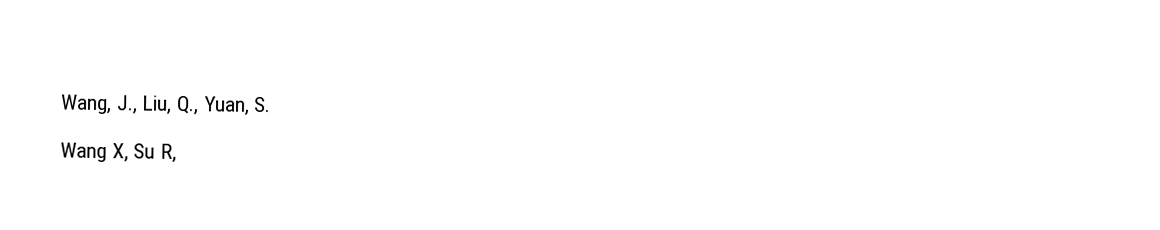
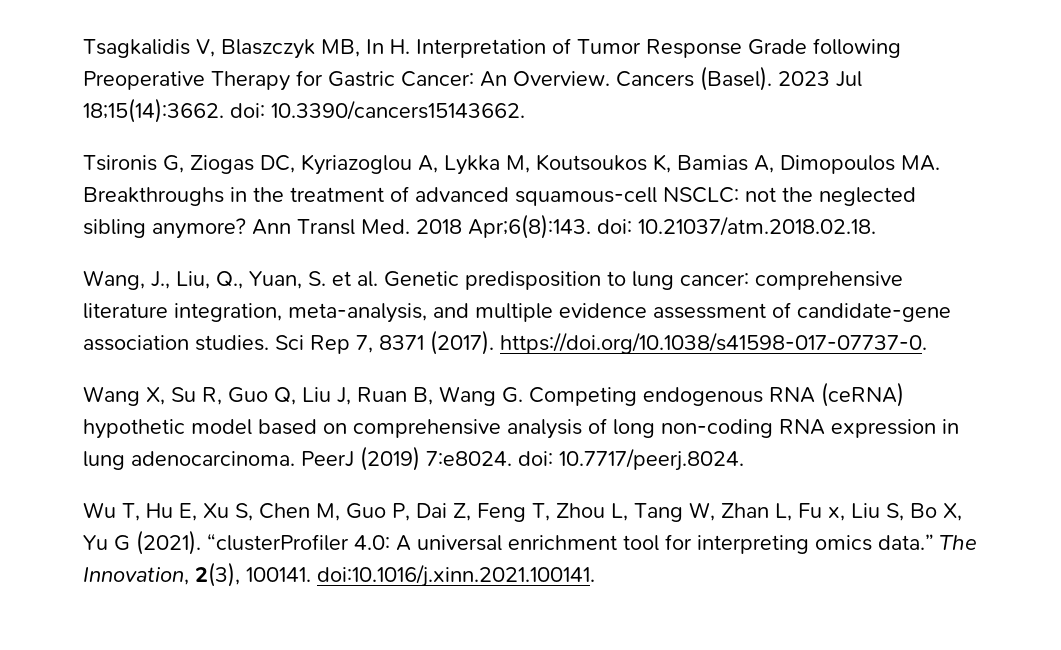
(60, 104) none -> [83,38,901,59] [83,66,862,91] [83,98,525,123] [83,154,940,175] [83,186,916,206] [83,214,876,239] Tsagkalidis V, Blaszczyk MB, In H. Interpretation of Tumor Response Grade following Preoperative Therapy for Gastric Cancer: An Overview. Cancers (Basel). 2023 Jul 18;15(14):3662. doi: 10.3390/cancers15143662. // Tsironis G, Ziogas DC, Kyriazoglou A, Lykka M, Koutsoukos K, Bamias A, Dimopoulos MA. Breakthroughs in the treatment of advanced squamous-cell NSCLC: not the neglected sibling anymore? Ann Transl Med. 2018 Apr;6(8):143. doi: 10.21037/atm.2018.02.18. //
[60,142,178,163] // Wang X, Su R, -> [332,271,903,290] [83,302,951,323] [83,330,927,355] [83,382,904,407] [83,418,959,439] [83,446,744,471] [83,502,962,522] [83,530,977,555] [83,562,595,587] et al. Genetic predisposition to lung cancer: comprehensive literature integration, meta-analysis, and multiple evidence assessment of candidate-gene association studies. Sci Rep 7, 8371 (2017). https://doi.org/10.1038/s41598-017-07737-0. // Wang X, Su R, Guo Q, Liu J, Ruan B, Wang G. Competing endogenous RNA (ceRNA) hypothetic model based on comprehensive analysis of long non-coding RNA expression in lung adenocarcinoma. PeerJ (2019) 7:e8024. doi: 10.7717/peerj.8024. // Wu T, Hu E, Xu S, Chen M, Guo P, Dai Z, Feng T, Zhou L, Tang W, Zhan L, Fu x, Liu S, Bo X, Yu G (2021). “clusterProfiler 4.0: A universal enrichment tool for interpreting omics data.” The Innovation, 2(3), 100141. doi:10.1016/j.xinn.2021.100141.

